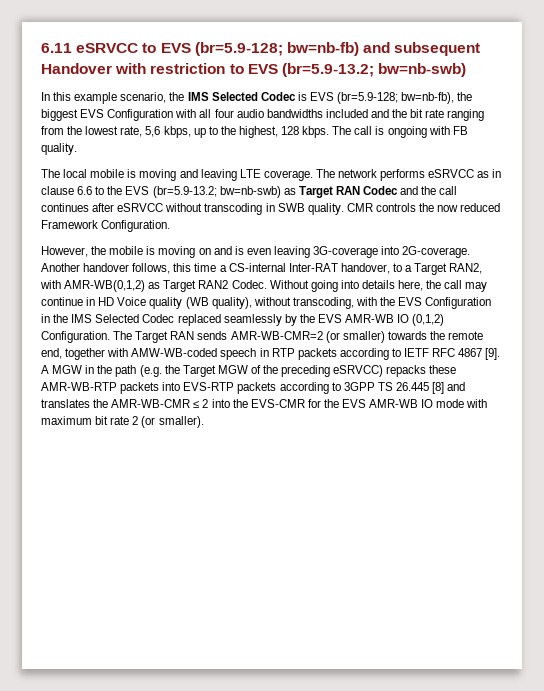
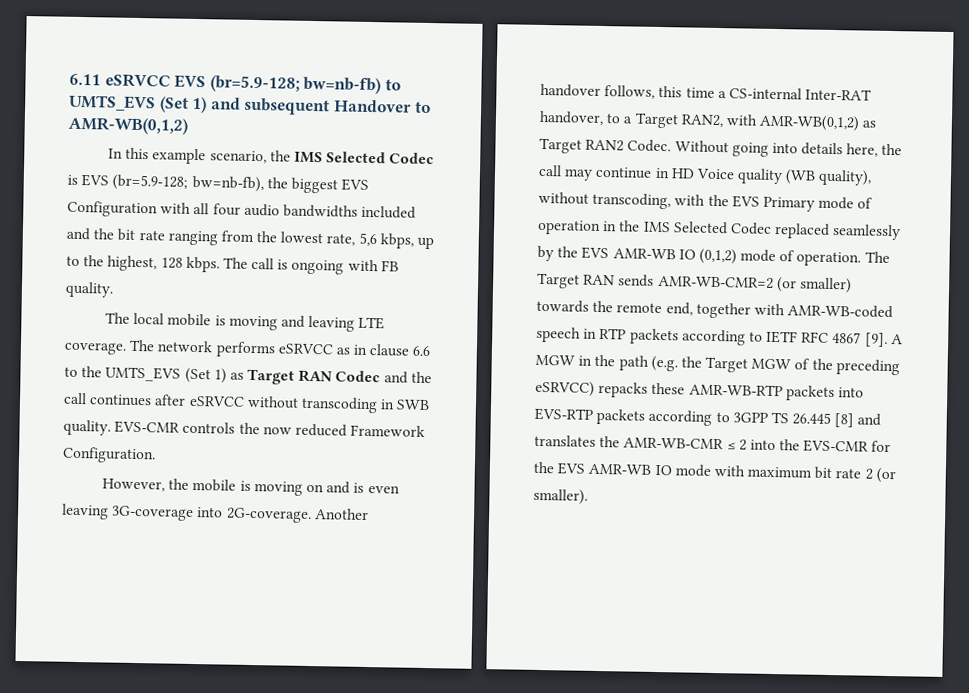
[142,43,157,53] to -> (171, 80) none
[363,42,481,56] [41,63,467,77] and subsequent Handover with restriction to EVS (br=5.9-13.2; bw=nb-swb) -> [384,79,401,91] [69,94,431,116] [68,116,188,135] to UMTS_EVS (Set 1) and subsequent Handover to AMR-WB(0,1,2)
[125,186,281,198] EVS (br=5.9-13.2; bw=nb-swb) -> [105,366,227,384] UMTS_EVS (Set 1)
[346,203,373,212] CMR -> [114,420,181,434] EVS-CMR
[425,297,492,309] Configuration -> [762,196,874,212] [537,219,601,235] Primary mode of operation
[41,331,110,343] Configuration. -> [740,249,862,267] mode of operation.
[131,348,218,357] AMW-WB-coded -> [787,304,894,319] AMR-WB-coded

